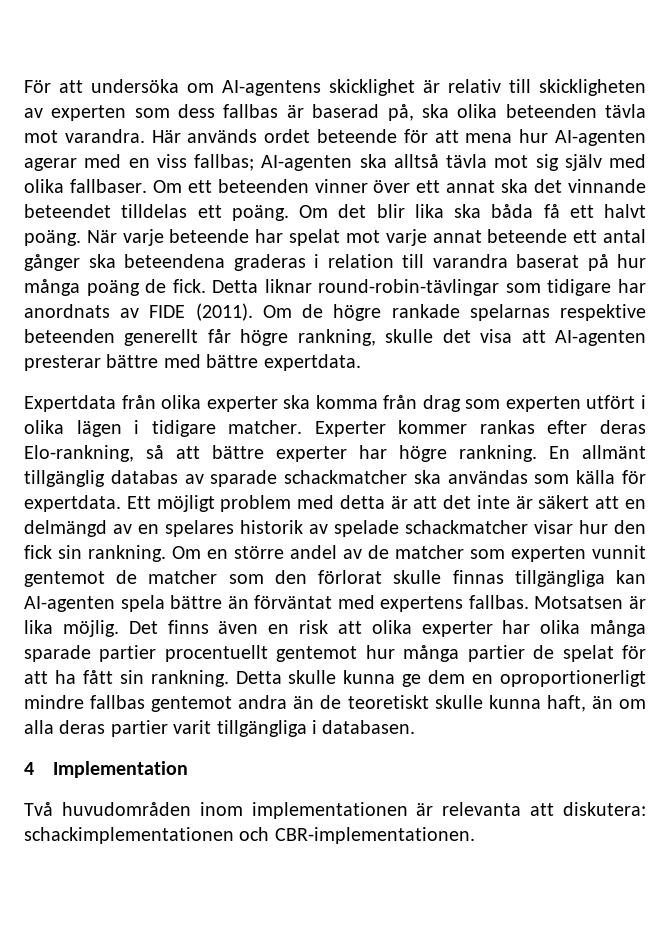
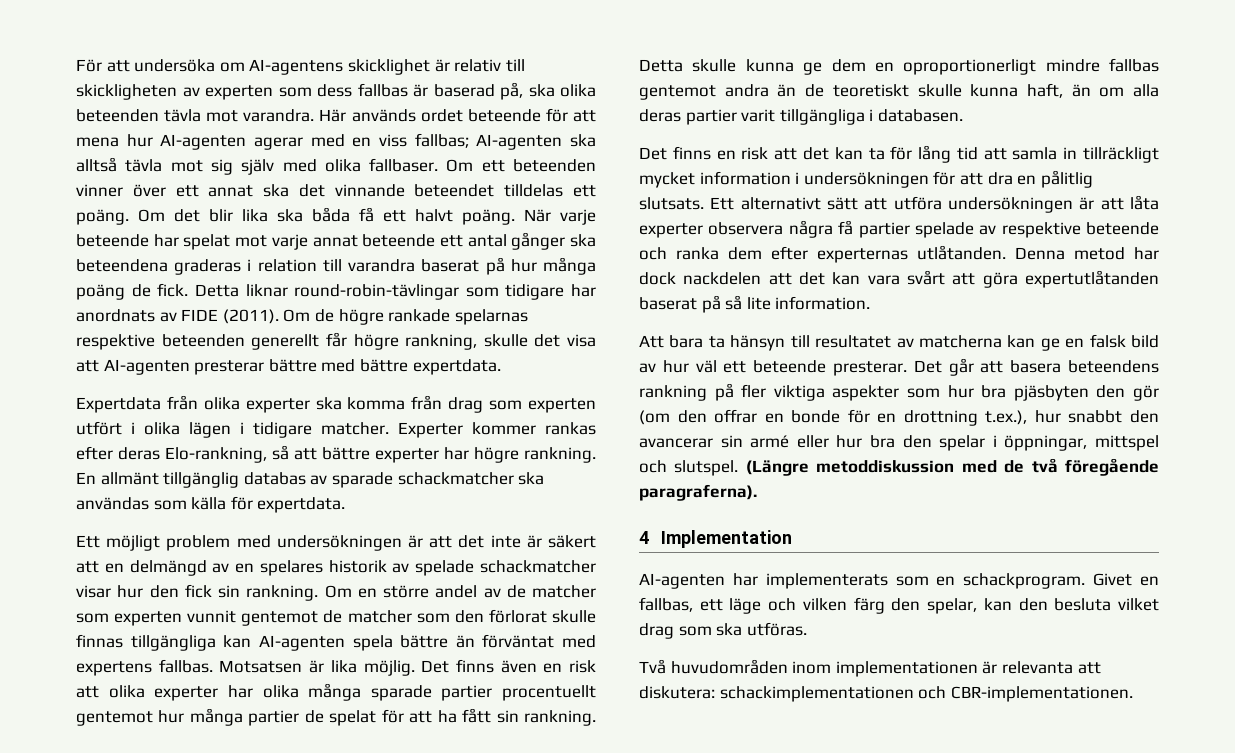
(121, 503) none -> (346, 505) //
[339,495,385,509] detta -> [276,535,402,551] undersökningen
[24,761,189,778] 4 Implementation -> [639,145,1159,163] [639,170,1093,188] [639,195,1159,213] [639,220,1159,238] [639,245,1159,263] [639,270,1159,288] [639,295,871,313] [639,334,1159,351] [639,358,1159,376] [639,383,1159,401] [639,409,1159,426] [639,435,1159,451] [639,458,1159,476] [639,484,757,501] [639,530,793,548] [639,573,1159,589] [639,597,1159,614] [639,622,807,639] Det finns en risk att det kan ta för lång tid att samla in tillräckligt mycket information i undersökningen för att dra en pålitlig slutsats. Ett alternativt sätt att utföra undersökningen är att låta experter observera några få partier spelade av respektive beteende och ranka dem efter experternas utlåtanden. Denna metod har dock nackdelen att det kan vara svårt att göra expertutlåtanden baserat på så lite information. // Att bara ta hänsyn till resultatet av matcherna kan ge en falsk bild av hur väl ett beteende presterar. Det går att basera beteendens rankning på fler viktiga aspekter som hur bra pjäsbyten den gör (om den offrar en bonde för en drottning t.ex.), hur snabbt den avancerar sin armé eller hur bra den spelar i öppningar, mittspel och slutspel. (Längre metoddiskussion med de två föregående paragraferna). // 4 Implementation // AI-agenten har implementerats som en schackprogram. Givet en fallbas, ett läge och vilken färg den spelar, kan den besluta vilket drag som ska utföras.

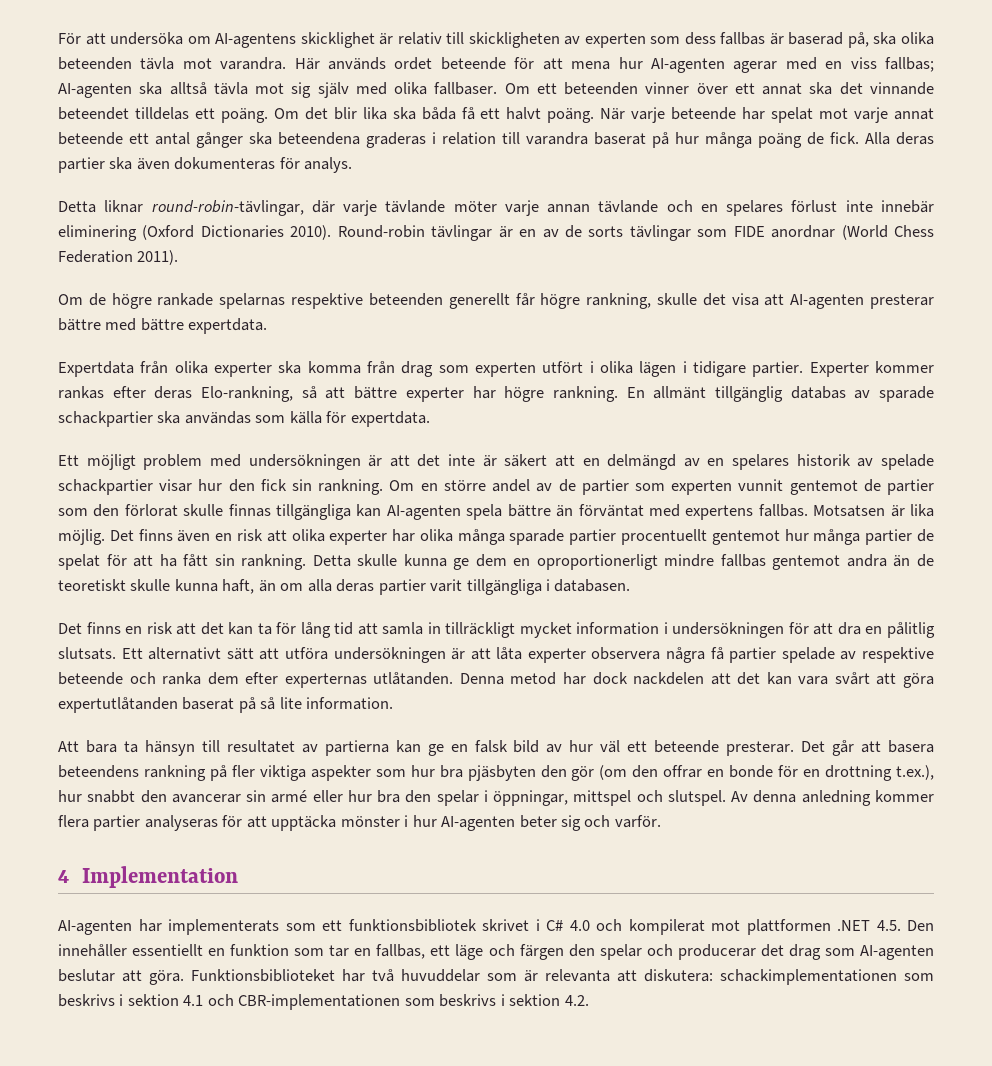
[194,284,596,300] [76,309,279,324] Detta liknar round-robin-tävlingar som tidigare har anordnats av FIDE (2011). -> [865,132,934,145] [58,157,353,173] [58,200,934,216] [58,225,934,241] [58,250,179,265] Alla deras partier ska även dokumenteras för analys. // Detta liknar round-robin-tävlingar, där varje tävlande möter varje annan tävlande och en spelares förlust inte innebär eliminering (Oxford Dictionaries 2010). Round-robin tävlingar är en av de sorts tävlingar som FIDE anordnar (World Chess Federation 2011). //
[321,422,389,435] matcher. -> [752,361,804,377] partier.
[397,472,514,485] schackmatcher -> [58,411,153,427] schackpartier
[479,560,596,573] schackmatcher -> [58,479,153,495] schackpartier
[532,585,596,598] matcher -> [581,479,629,495] partier
[347,610,412,623] matcher -> [887,479,935,495] partier
[918,335,1002,348] matcherna -> [324,740,389,756] partierna
[745,458,1159,476] [639,484,757,501] (Längre metoddiskussion med de två föregående paragraferna). -> [731,790,935,806] [58,815,661,831] Av denna anledning kommer flera partier analyseras för att upptäcka mönster i hur AI-agenten beter sig och varför.
[936,573,1133,589] en schackprogram. Givet -> [322,919,934,935] [58,944,350,957] ett funktionsbibliotek skrivet i C# 4.0 och kompilerat mot plattformen .NET 4.5. Den innehåller essentiellt en funktion som tar
[802,597,1159,614] [639,622,807,639] [639,659,978,677] vilken färg den spelar, kan den besluta vilket drag som ska utföras. // Två huvudområden inom implementationen -> [519,944,935,960] [58,969,517,985] färgen den spelar och producerar det drag som AI-agenten beslutar att göra. Funktionsbiblioteket har två huvuddelar som
[918,686,1133,702] och CBR-implementationen. -> [904,973,934,981] [58,994,589,1010] som beskrivs i sektion 4.1 och CBR-implementationen som beskrivs i sektion 4.2.

